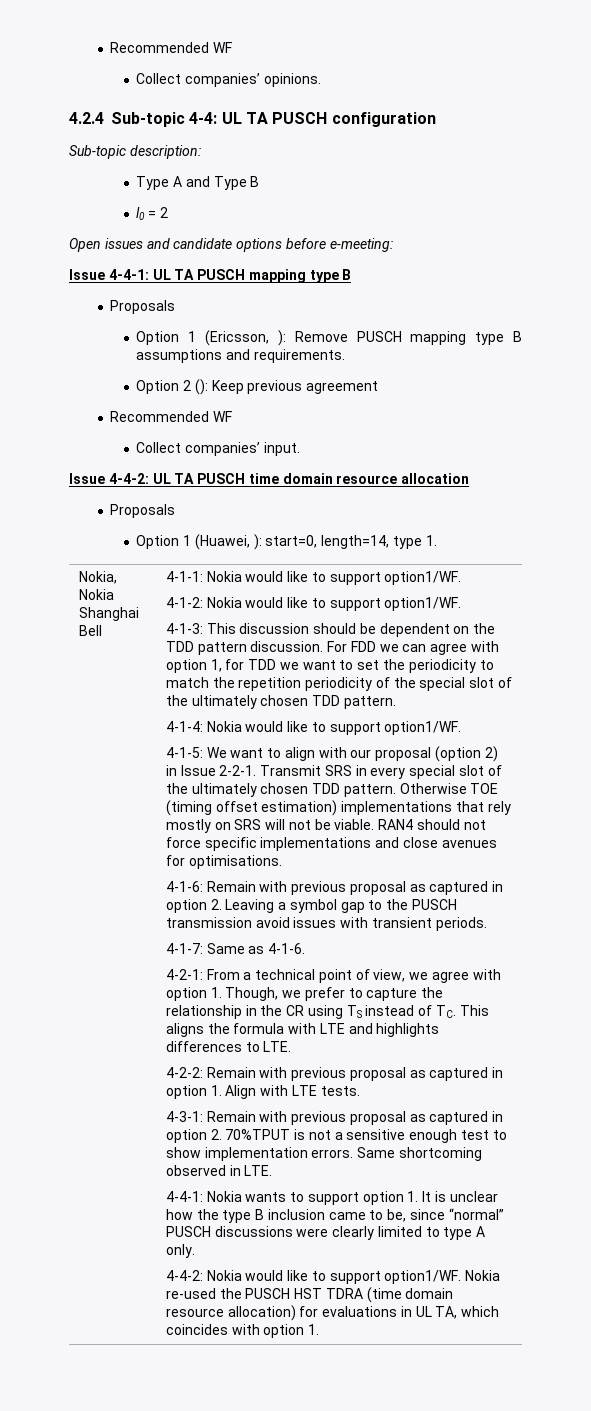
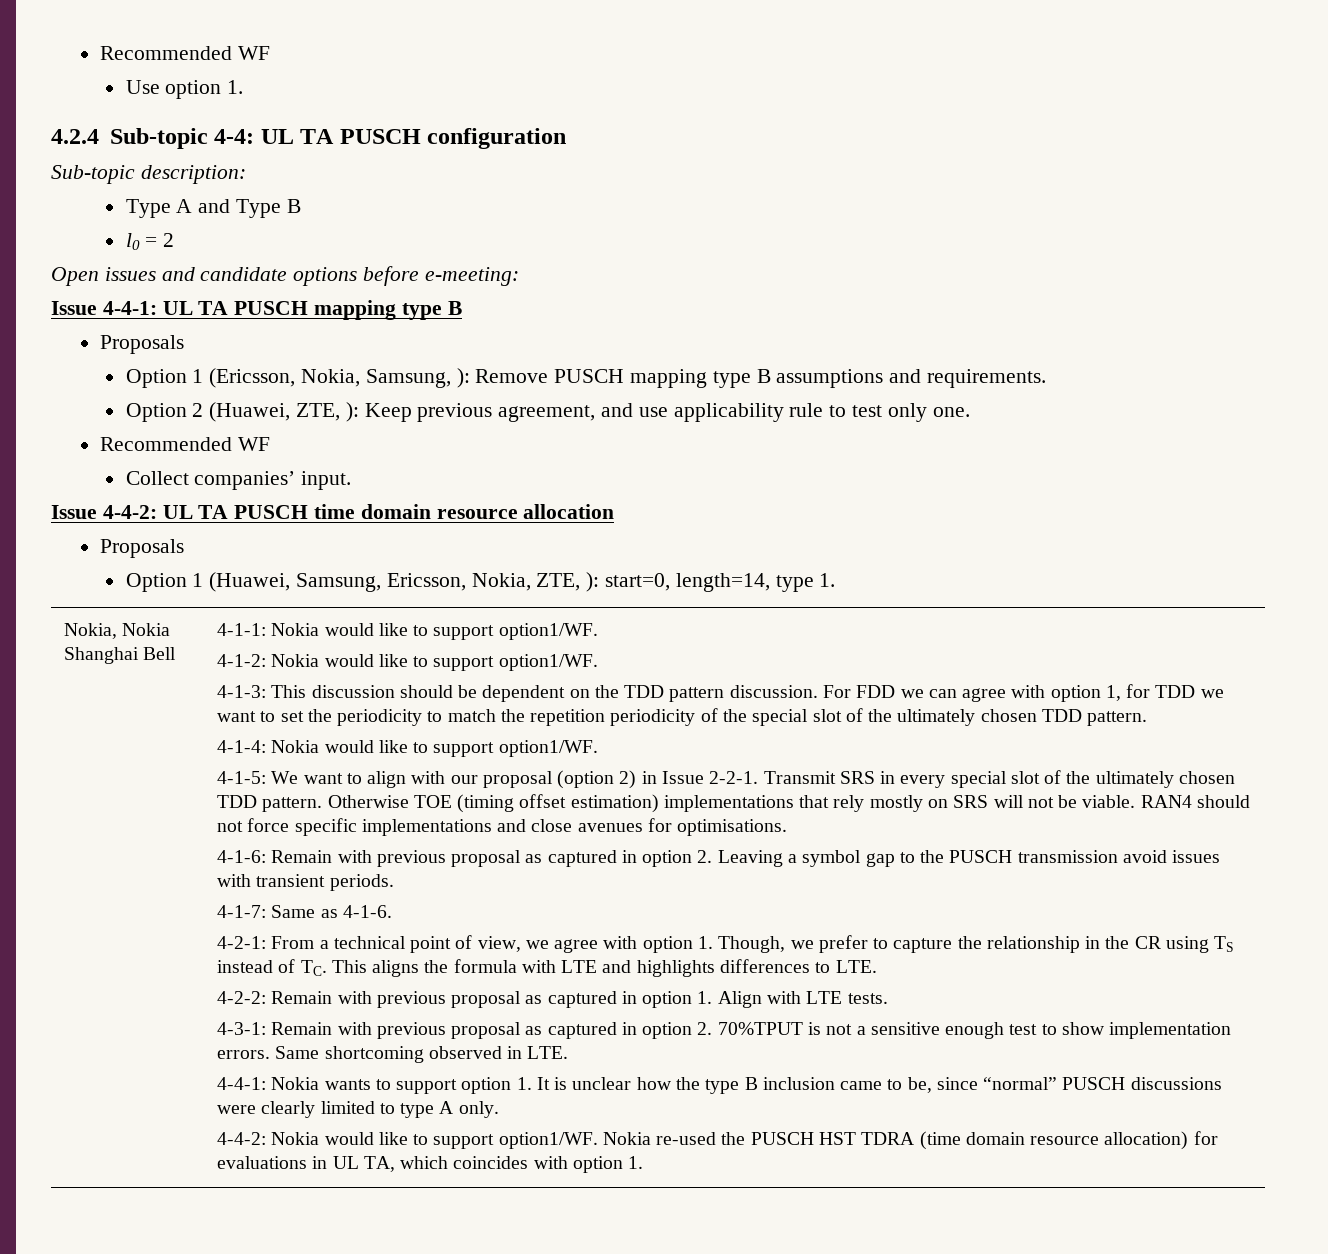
[110,42,233,53] [136,73,321,87] Recommended WF // Collect companies’ opinions. -> [100,46,270,60] [125,80,244,99] Recommended WF // Use option 1.
(270, 338) none -> [301,369,451,388] Nokia, Samsung,
[194,379,379,395] (): Keep previous agreement -> [209,402,970,422] (Huawei, ZTE, ): Keep previous agreement, and use applicability rule to test only one.
(250, 542) none -> [296,573,581,592] Samsung, Ericsson, Nokia, ZTE,

